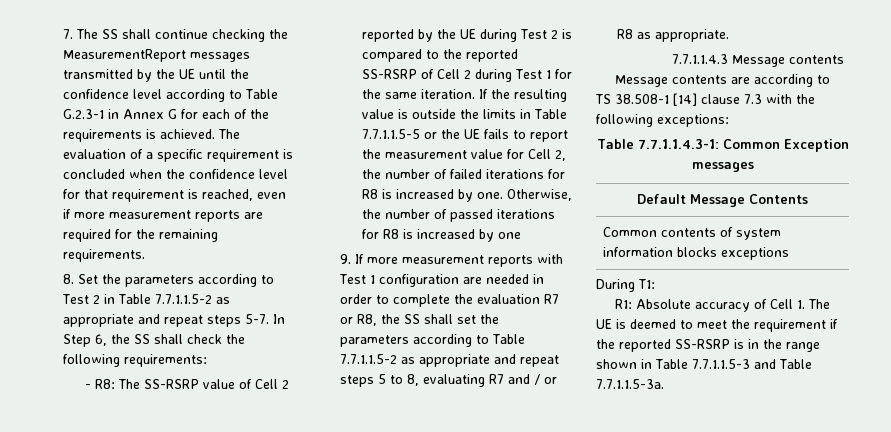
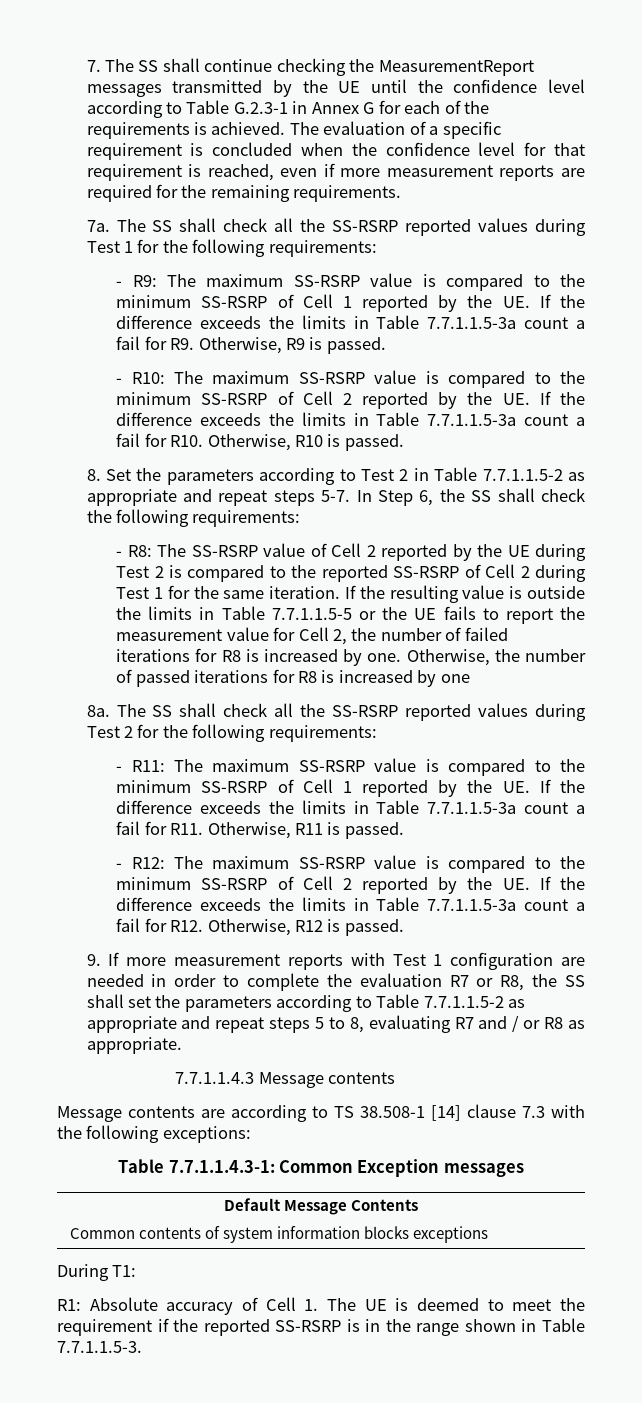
(146, 255) none -> [86,218,587,236] [86,239,377,257] [116,273,585,291] [116,294,585,312] [116,315,586,329] [116,336,386,354] [116,370,585,388] [116,391,585,409] [116,412,586,426] [116,433,404,451] // 7a. The SS shall check all the SS-RSRP reported values during Test 1 for the following requirements: // - R9: The maximum SS-RSRP value is compared to the minimum SS-RSRP of Cell 1 reported by the UE. If the difference exceeds the limits in Table 7.7.1.1.5-3a count a fail for R9. Otherwise, R9 is passed. // - R10: The maximum SS-RSRP value is compared to the minimum SS-RSRP of Cell 2 reported by the UE. If the difference exceeds the limits in Table 7.7.1.1.5-3a count a fail for R10. Otherwise, R10 is passed.
(521, 235) none -> [86,703,587,721] [86,724,377,742] [116,758,585,776] [116,779,585,797] [116,800,586,814] [116,821,404,839] [116,855,585,873] [116,876,585,894] [116,897,586,911] [116,918,404,936] // 8a. The SS shall check all the SS-RSRP reported values during Test 2 for the following requirements: // - R11: The maximum SS-RSRP value is compared to the minimum SS-RSRP of Cell 1 reported by the UE. If the difference exceeds the limits in Table 7.7.1.1.5-3a count a fail for R11. Otherwise, R11 is passed. // - R12: The maximum SS-RSRP value is compared to the minimum SS-RSRP of Cell 2 reported by the UE. If the difference exceeds the limits in Table 7.7.1.1.5-3a count a fail for R12. Otherwise, R12 is passed.
[692,359,812,369] [596,379,664,389] 7.7.1.1.5-3 and Table 7.7.1.1.5-3a. -> [57,1341,142,1353] 7.7.1.1.5-3.

